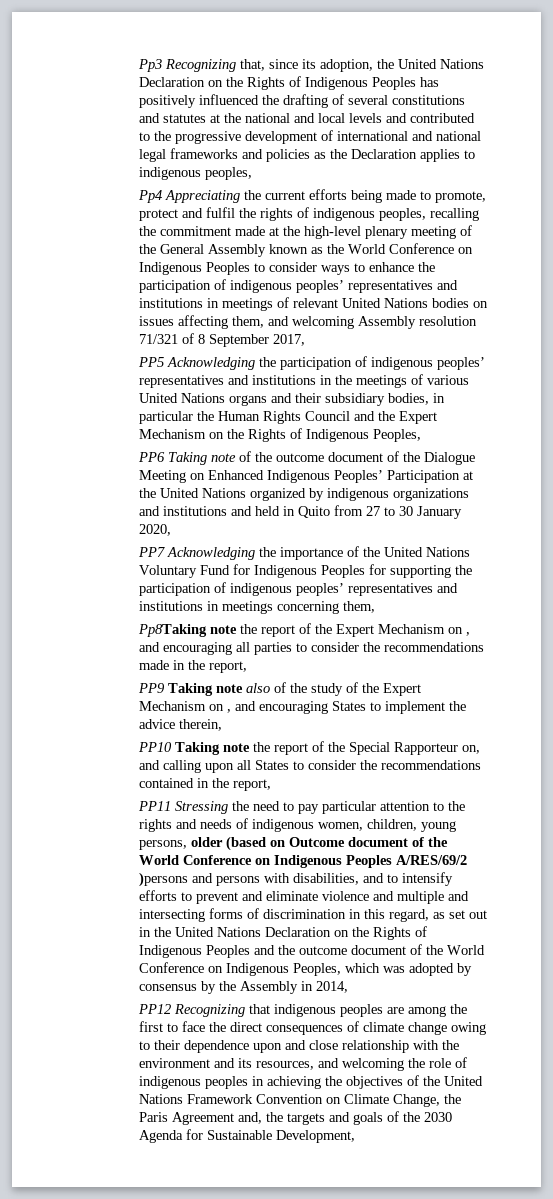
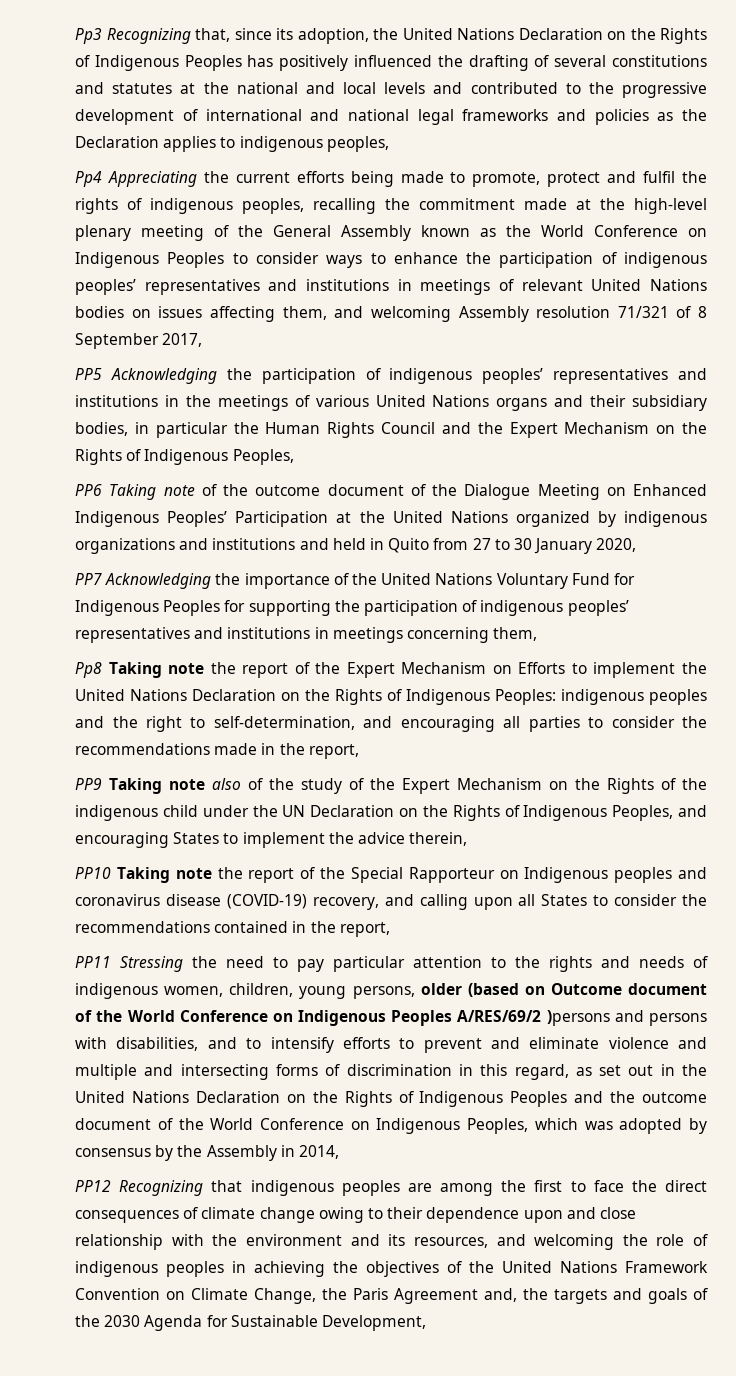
[138,624,208,637] Pp8Taking -> [75,662,162,678] Pp8 Taking
[466,632,471,636] , -> [518,662,707,678] [75,689,707,705] [75,716,355,732] Efforts to implement the United Nations Declaration on the Rights of Indigenous Peoples: indigenous peoples and the right to self-determination,
[227,709,232,713] , -> [575,778,707,794] [75,805,674,821] the Rights of the indigenous child under the UN Declaration on the Rights of Indigenous Peoples,
[462,745,481,754] on, -> [499,867,707,883] [75,894,379,910] on Indigenous peoples and coronavirus disease (COVID-19) recovery,

